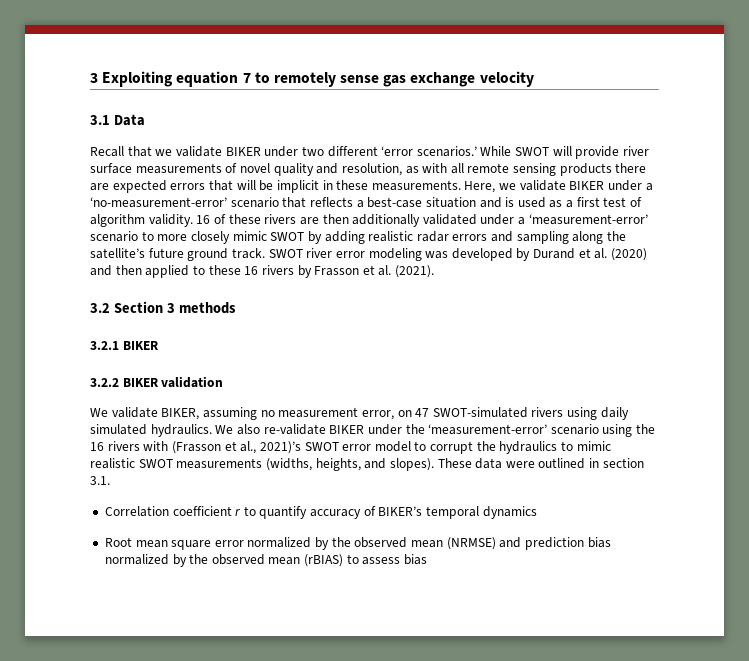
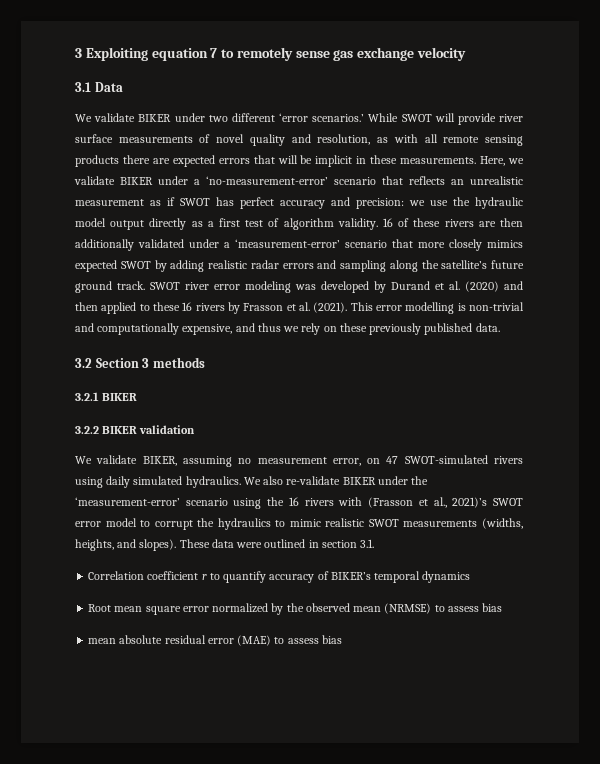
[90,146,173,157] Recall that we -> [75,114,92,122] We
[356,197,546,208] a best-case situation and is used -> [451,176,523,185] [75,197,523,209] [75,218,187,230] an unrealistic measurement as if SWOT has perfect accuracy and precision: we use the hydraulic model output directly
[141,231,154,241] to -> [392,239,413,248] that
[232,231,267,241] mimic -> [487,240,523,248] [75,260,117,272] mimics expected
(435, 271) none -> [350,302,524,314] [75,323,500,335] This error modelling is non-trivial and computationally expensive, and thus we rely on these previously published data.
[499,537,611,550] [104,554,344,567] and prediction bias normalized by the observed mean (rBIAS) -> [434,603,503,612] [88,635,272,646] to assess bias // mean absolute residual error (MAE)

